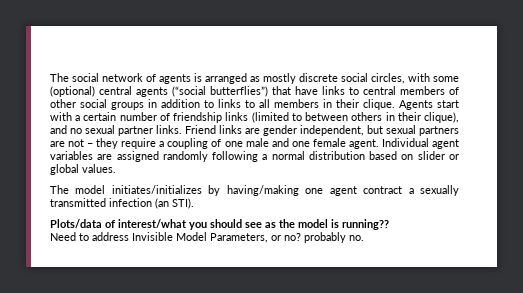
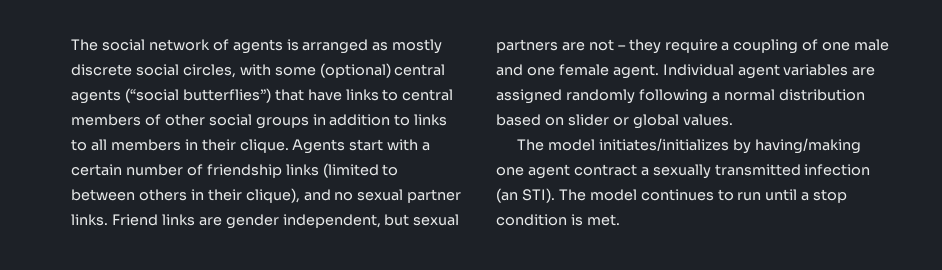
[50,219,389,230] [50,232,364,243] // Plots/data of interest/what you should see as the model is running?? // Need to address Invisible Model Parameters, or no? probably no. -> [558,189,848,203] [496,214,620,226] The model continues to run until a stop condition is met.

